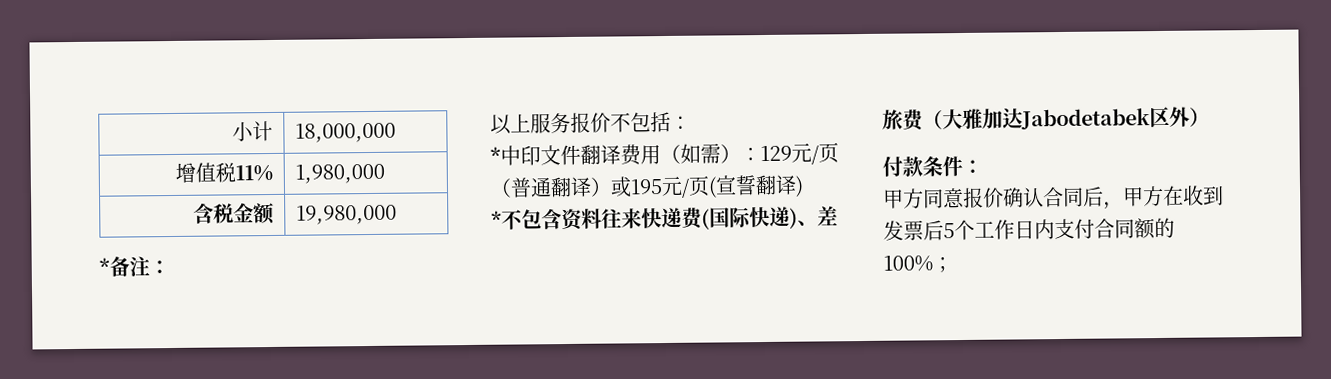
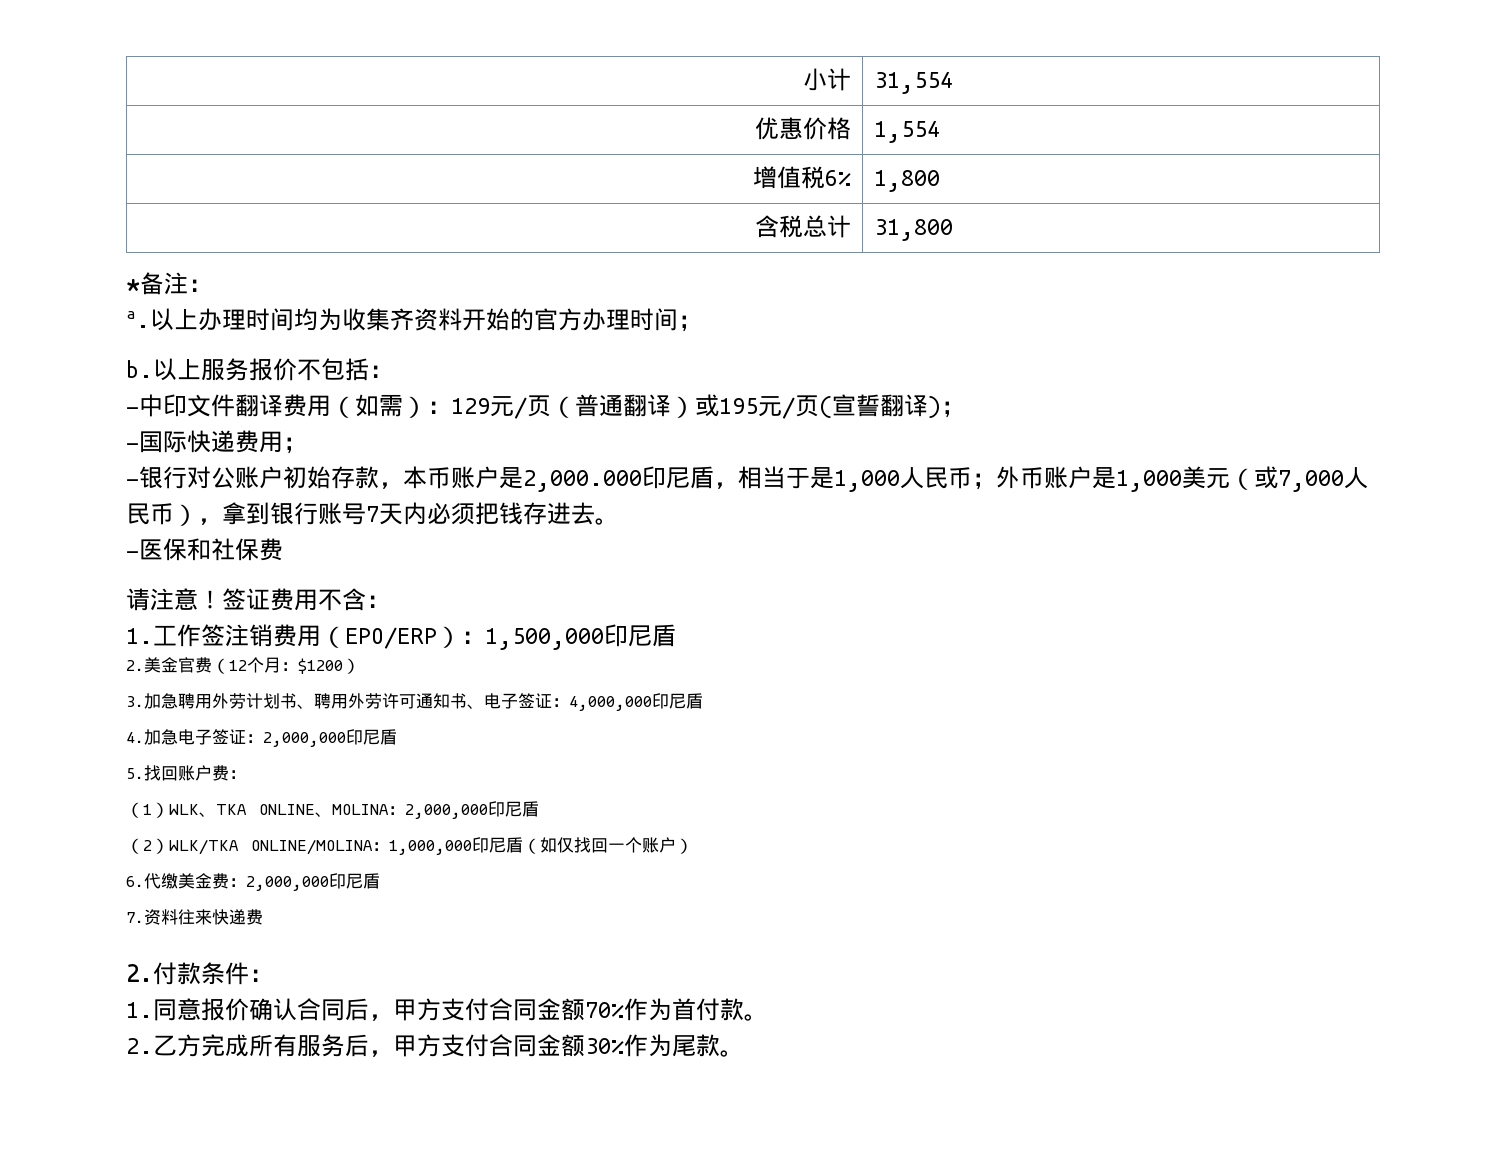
[294,122,396,143] 18,000,000 -> [873,72,953,94] [755,117,852,140] [873,121,940,143] 31,554 // 优惠价格 | 1,554
[235,164,274,182] [294,163,385,184] 11% | 1,980,000 -> [825,170,852,186] [873,170,940,192] 6% | 1,800
[233,202,276,225] [295,204,397,225] 金额 | 19,980,000 -> [803,215,852,238] [873,219,953,241] 总计 | 31,800
(170, 267) none -> [126,308,702,332] [126,360,153,378] a.以上办理时间均为收集齐资料开始的官方办理时间； // b.
[490,146,501,164] * -> [126,407,139,414] -
[491,206,838,232] [882,106,1210,131] // *不包含资料往来快递费(国际快递)、差旅费（大雅加达Jabodetabek区外） // -> [941,401,965,418] [126,430,307,454] [126,466,1368,492] [126,502,619,526] [126,538,283,561] [126,588,390,611] [126,624,676,650] [126,657,360,674] [126,693,703,711] [126,729,397,747] [126,765,246,781] [126,801,539,819] [126,837,693,855] [126,873,380,891] [126,909,263,925] [126,964,153,982] ； // -国际快递费用； // -银行对公账户初始存款，本币账户是2,000.000印尼盾，相当于是1,000人民币；外币账户是1,000美元（或7,000人民币），拿到银行账号7天内必须把钱存进去。 // -医保和社保费 // 请注意！签证费用不含： // 1.工作签注销费用（EPO/ERP）：1,500,000印尼盾 // 2.美金官费（12个月：$1200） // 3.加急聘用外劳计划书、聘用外劳许可通知书、电子签证：4,000,000印尼盾 // 4.加急电子签证：2,000,000印尼盾 // 5.找回账户费： // （1）WLK、TKA ONLINE、MOLINA：2,000,000印尼盾 // （2）WLK/TKA ONLINE/MOLINA：1,000,000印尼盾（如仅找回一个账户） // 6.代缴美金费：2,000,000印尼盾 // 7.资料往来快递费 // 2.
[883,188,924,209] 甲方 -> [126,1002,153,1018] 1.
[1162,185,1224,206] [883,217,1175,241] [883,255,953,273] 在收到发票后5个工作日内支付合同额的100%； -> [441,998,768,1021] [126,1034,744,1057] 支付合同金额70%作为首付款。 // 2.乙方完成所有服务后，甲方支付合同金额30%作为尾款。

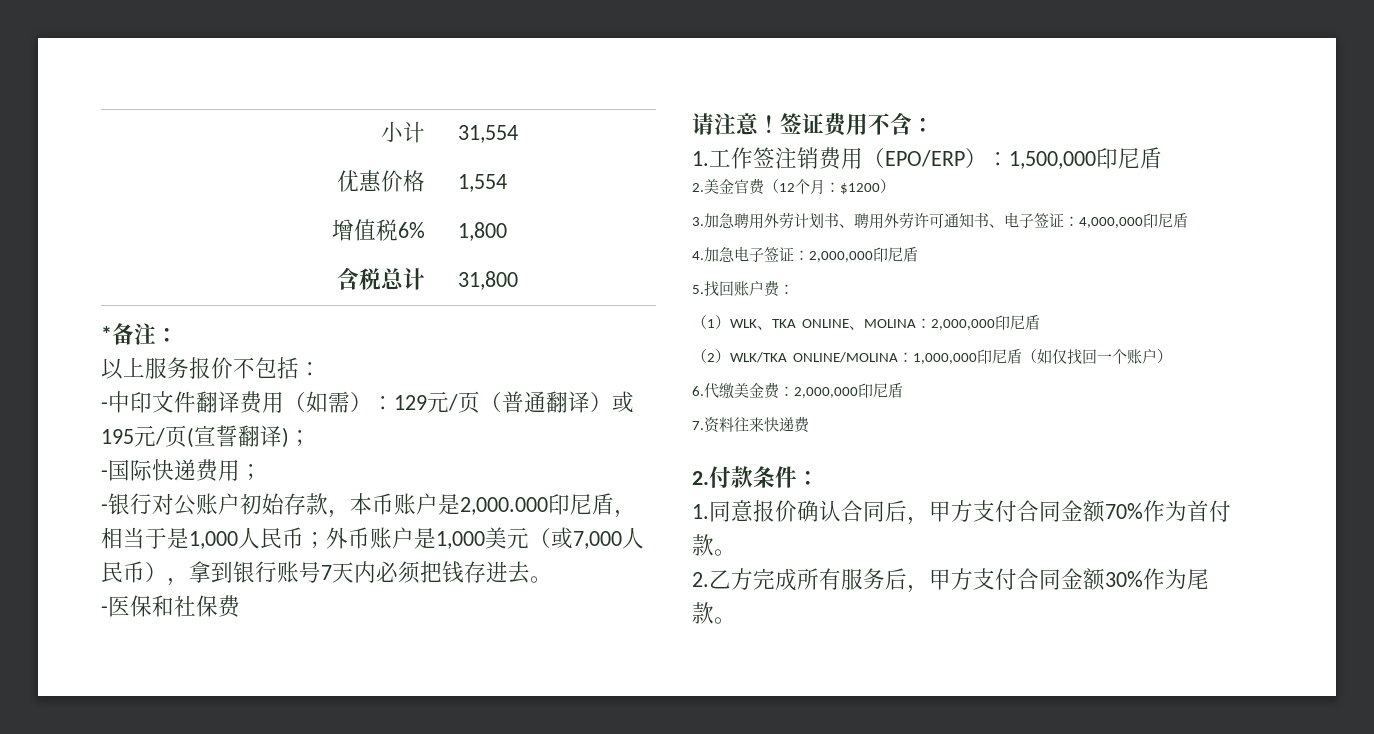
[126,308,702,332] [126,360,153,378] a.以上办理时间均为收集齐资料开始的官方办理时间； // b. -> (178, 335) none

